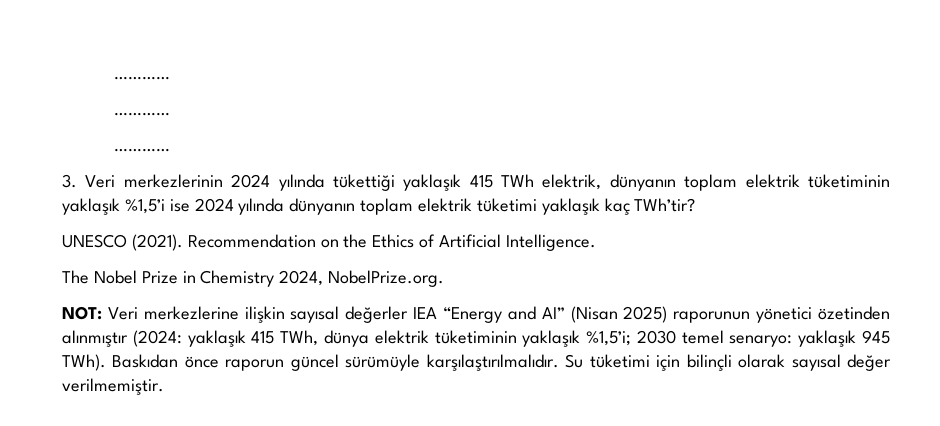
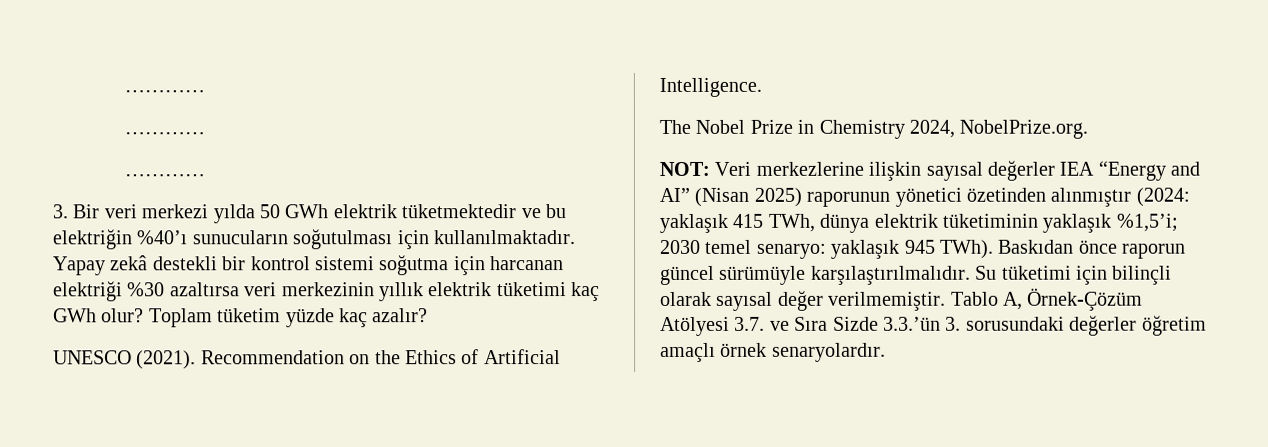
[85,174,890,191] [62,198,696,215] Veri merkezlerinin 2024 yılında tükettiği yaklaşık 415 TWh elektrik, dünyanın toplam elektrik tüketiminin yaklaşık %1,5’i ise 2024 yılında dünyanın toplam elektrik tüketimi yaklaşık kaç TWh’tir? -> [72,204,566,224] [53,229,576,250] [53,255,565,276] [53,281,601,302] [53,308,429,328] Bir veri merkezi yılda 50 GWh elektrik tüketmektedir ve bu elektriğin %40’ı sunucuların soğutulması için kullanılmaktadır. Yapay zekâ destekli bir kontrol sistemi soğutma için harcanan elektriği %30 azaltırsa veri merkezinin yıllık elektrik tüketimi kaç GWh olur? Toplam tüketim yüzde kaç azalır?
(164, 386) none -> [950,287,1144,311] [660,315,1207,336] [660,342,886,362] Tablo A, Örnek-Çözüm Atölyesi 3.7. ve Sıra Sizde 3.3.’ün 3. sorusundaki değerler öğretim amaçlı örnek senaryolardır.

